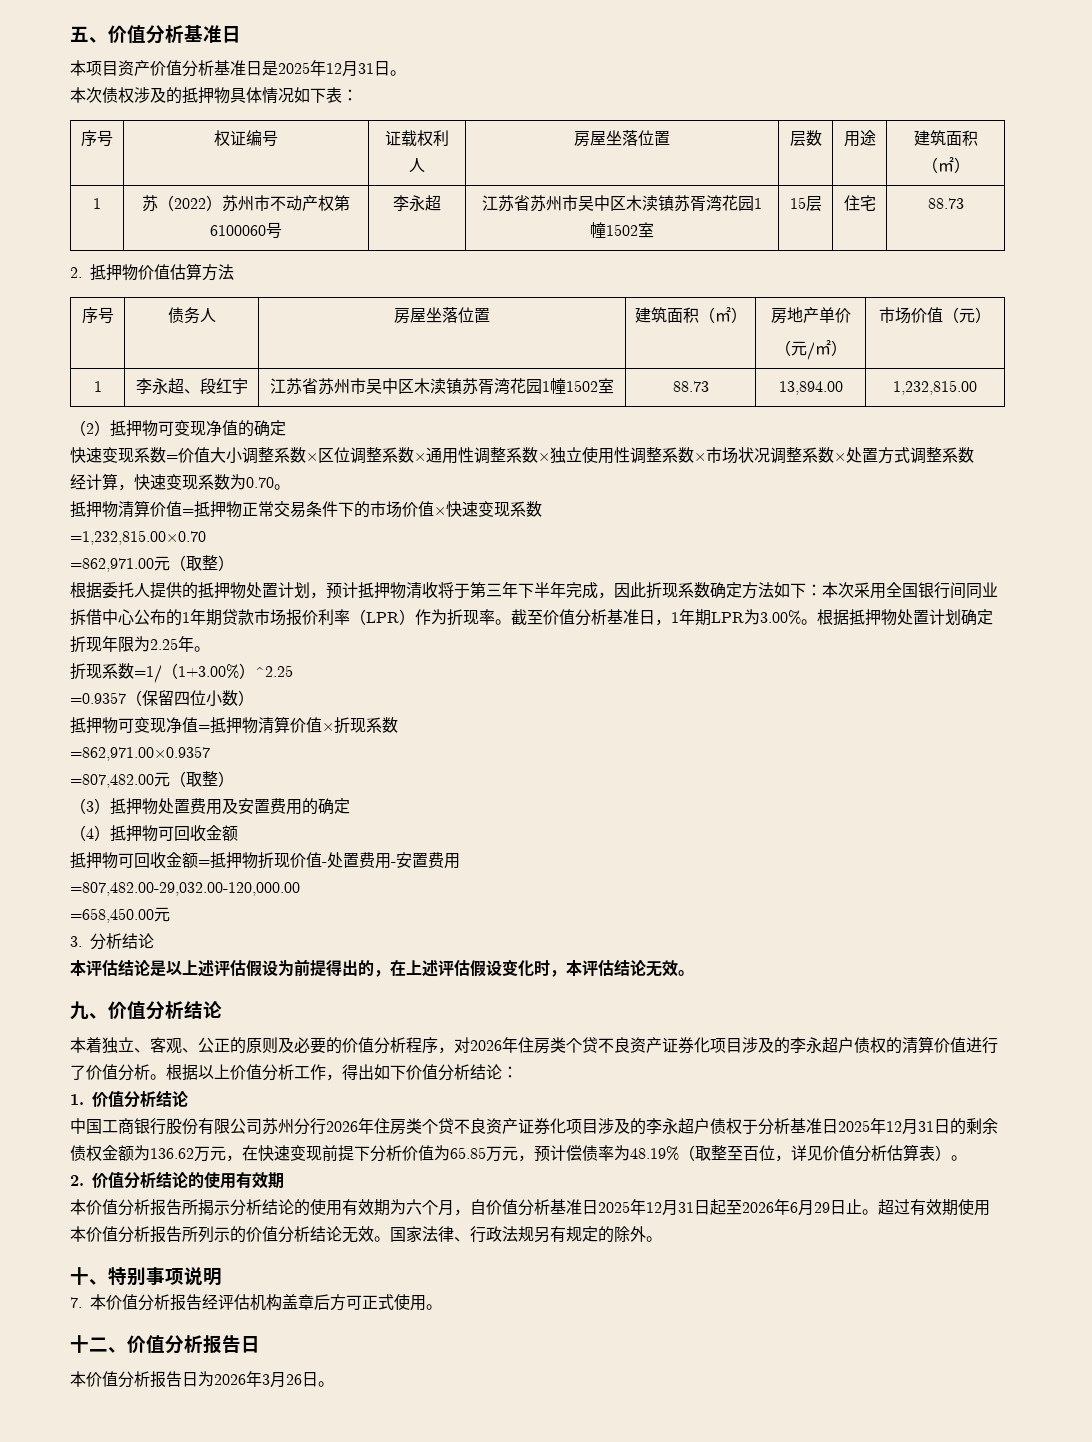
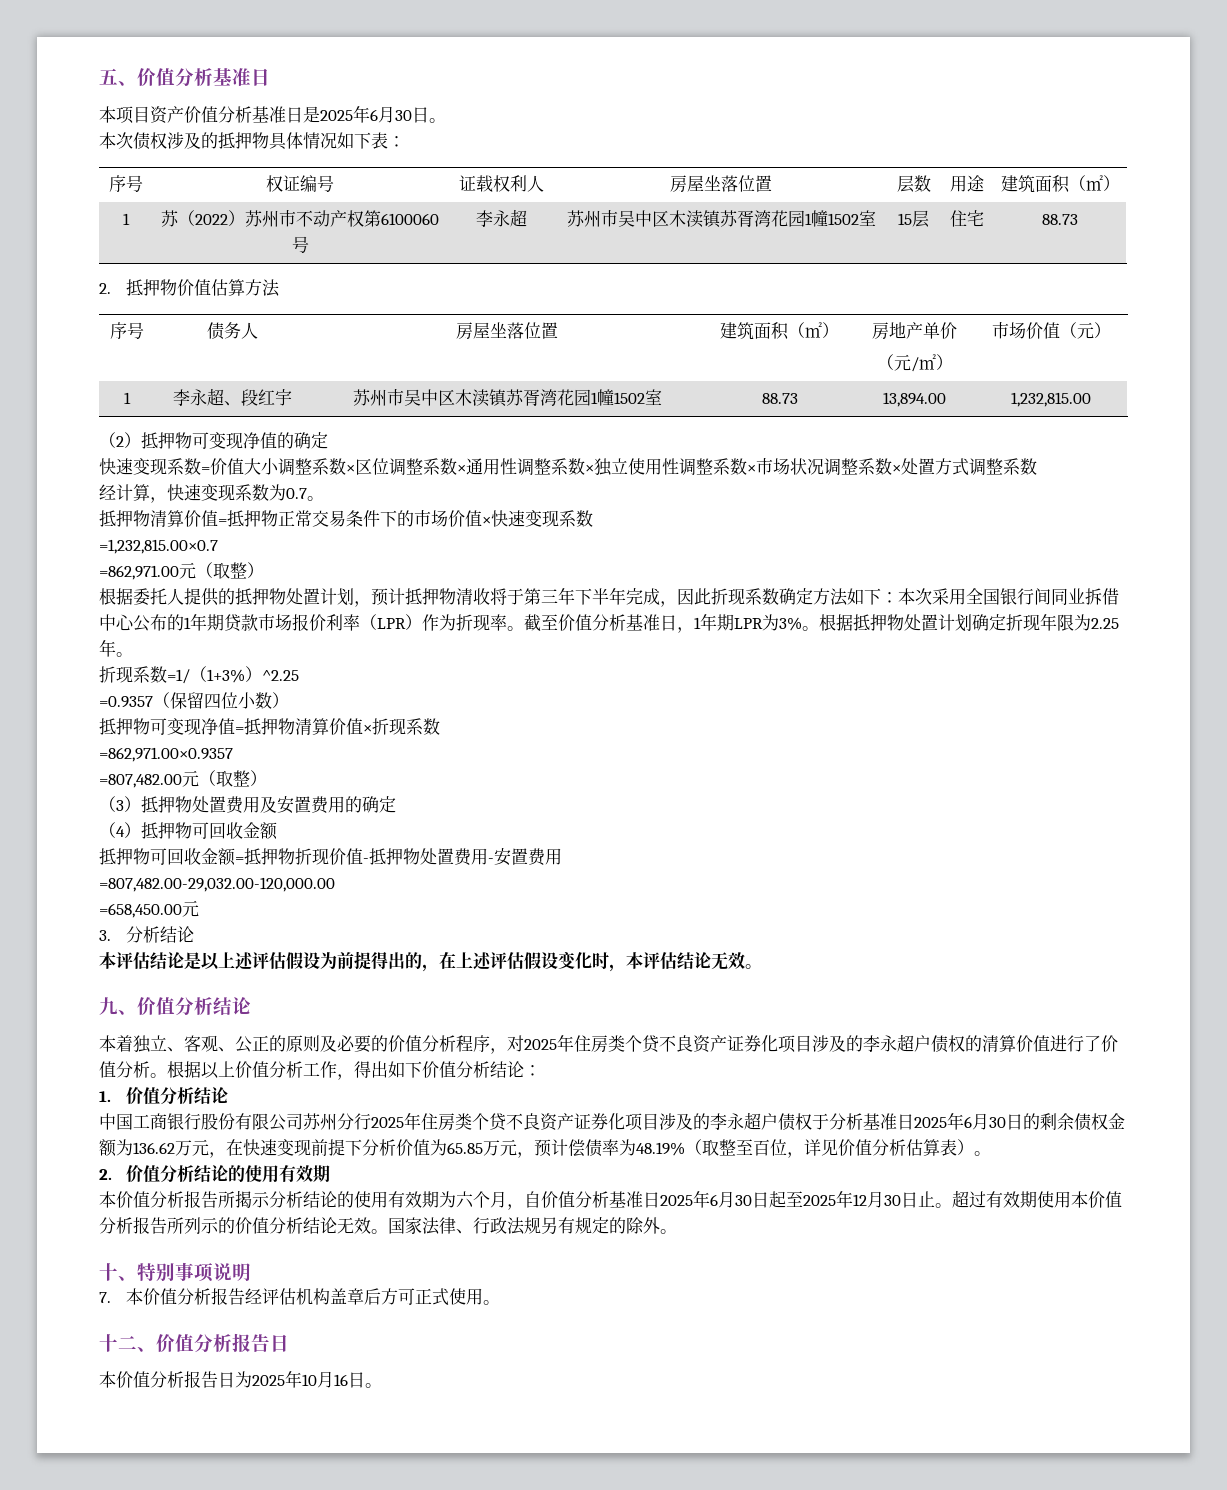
[326,61,374,77] 12月31 -> [370,106,412,123] 6月30
[482,195,530,212] 江苏省 -> (527, 218) none
[270,378,318,395] 江苏省 -> (292, 397) none
[246,477,274,488] 0.70 -> [286,488,307,499] 0.7
[70,530,206,545] =1,232,815.00×0.70 -> [99,539,218,554] =1,232,815.00×0.7
[760,610,801,625] 3.00% -> [779,617,802,631] 3%
[178,664,239,679] 1+3.00% -> [207,669,245,683] 1+3%
(327, 864) none -> [369,848,420,865] 抵押物
[470,1040,502,1051] 2026 -> [524,1039,557,1050] 2025
[326,1121,358,1132] 2026 -> [371,1117,404,1128] 2025
[886,1119,934,1135] 12月31 -> [964,1113,1006,1130] 6月30
[646,1199,830,1216] 12月31日起至2026年6月29 -> [710,1190,901,1208] 6月30日起至2025年12月30
[214,1371,302,1388] 2026年3月26 -> [252,1370,348,1388] 2025年10月16

